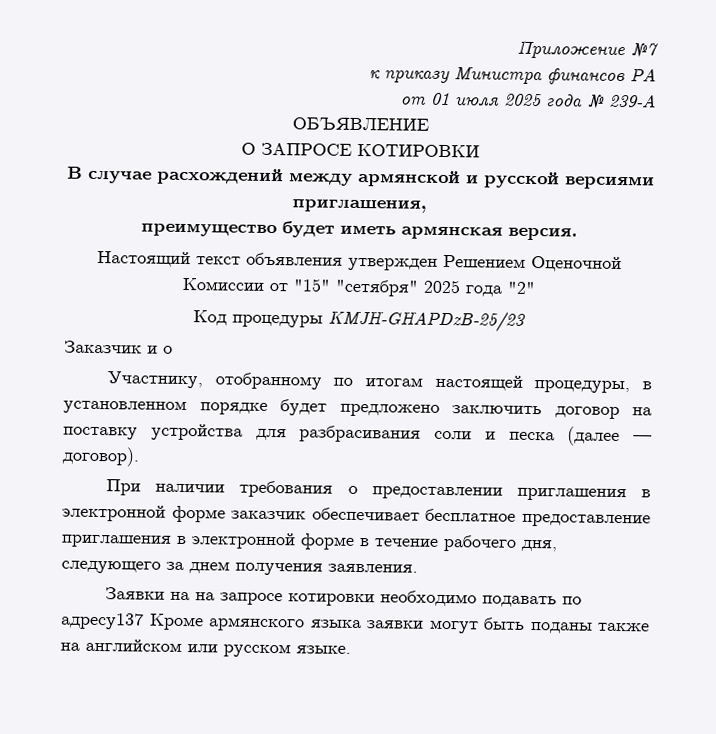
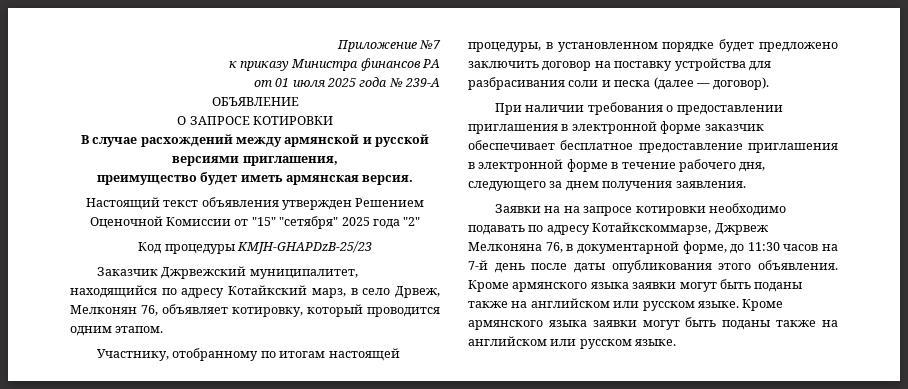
[147,345,173,354] и о -> [161,266,358,279] [70,285,441,298] [70,304,440,317] [70,326,164,336] Джрвежский муниципалитет, находящийся по адресу Котайкский марз, в село Дрвеж, Мелконян 76, объявляет котировку, который проводится одним этапом.
[60,612,144,630] адресу137 -> [546,222,768,235] [468,241,838,254] [468,260,838,273] адресу Котайкскоммарзе, Джрвеж Мелконяна 76, в документарной форме, до 11:30 часов на 7-й день после даты опубликования этого объявления.
(351, 649) none -> [742,299,784,311] [468,317,838,330] [468,336,677,349] Кроме армянского языка заявки могут быть поданы также на английском или русском языке.

